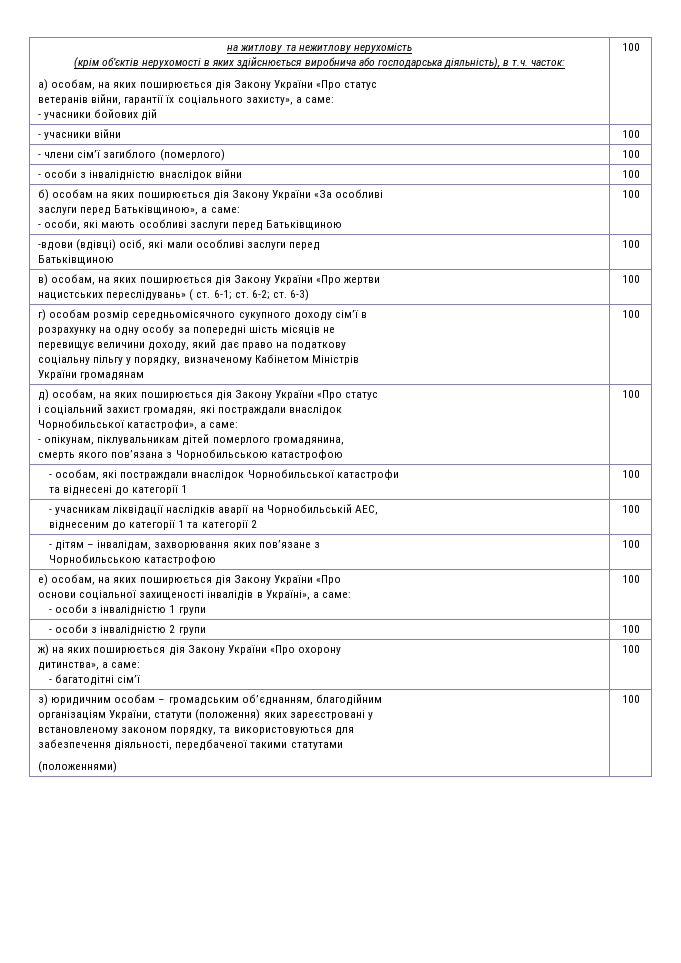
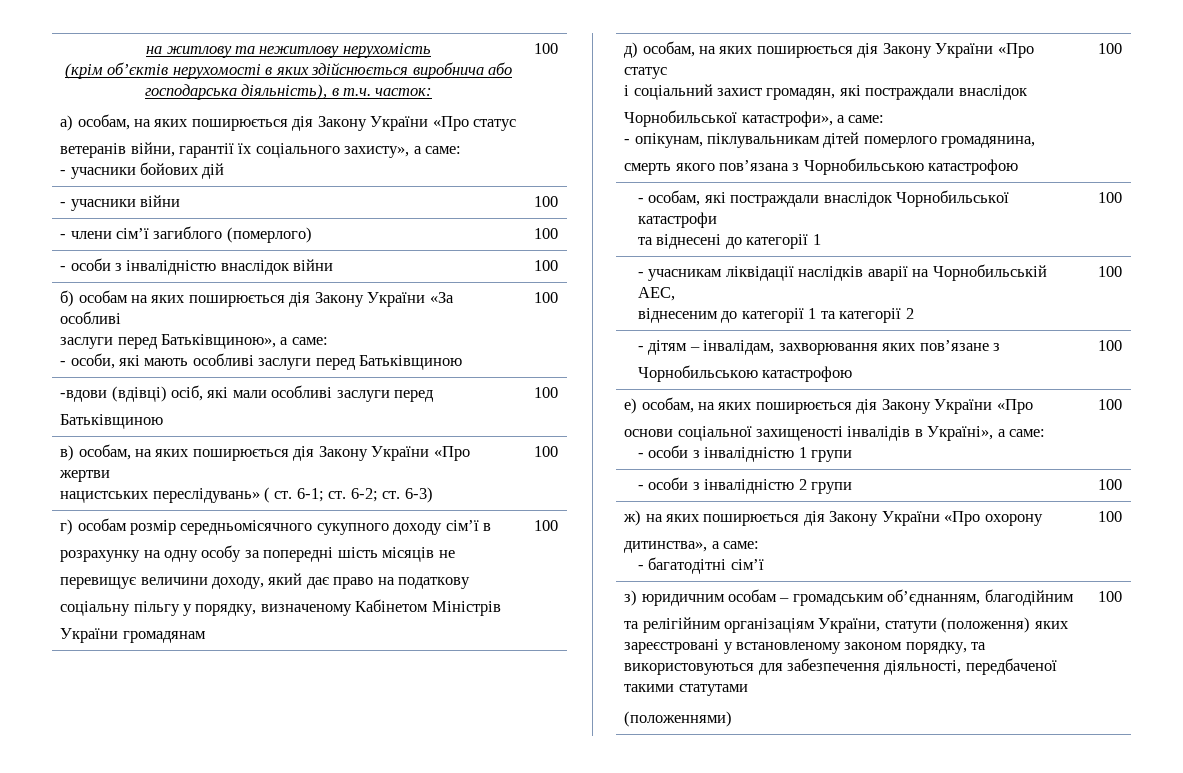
(382, 700) none -> [624,617,721,633] та релігійним
(373, 716) // -> (733, 648) none
(354, 731) // -> (783, 669) none

